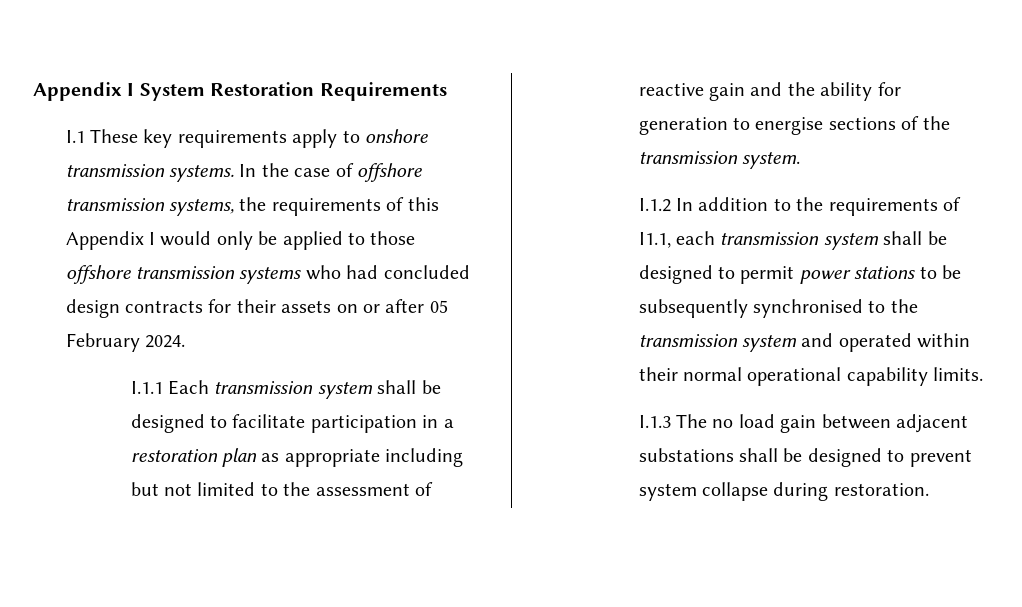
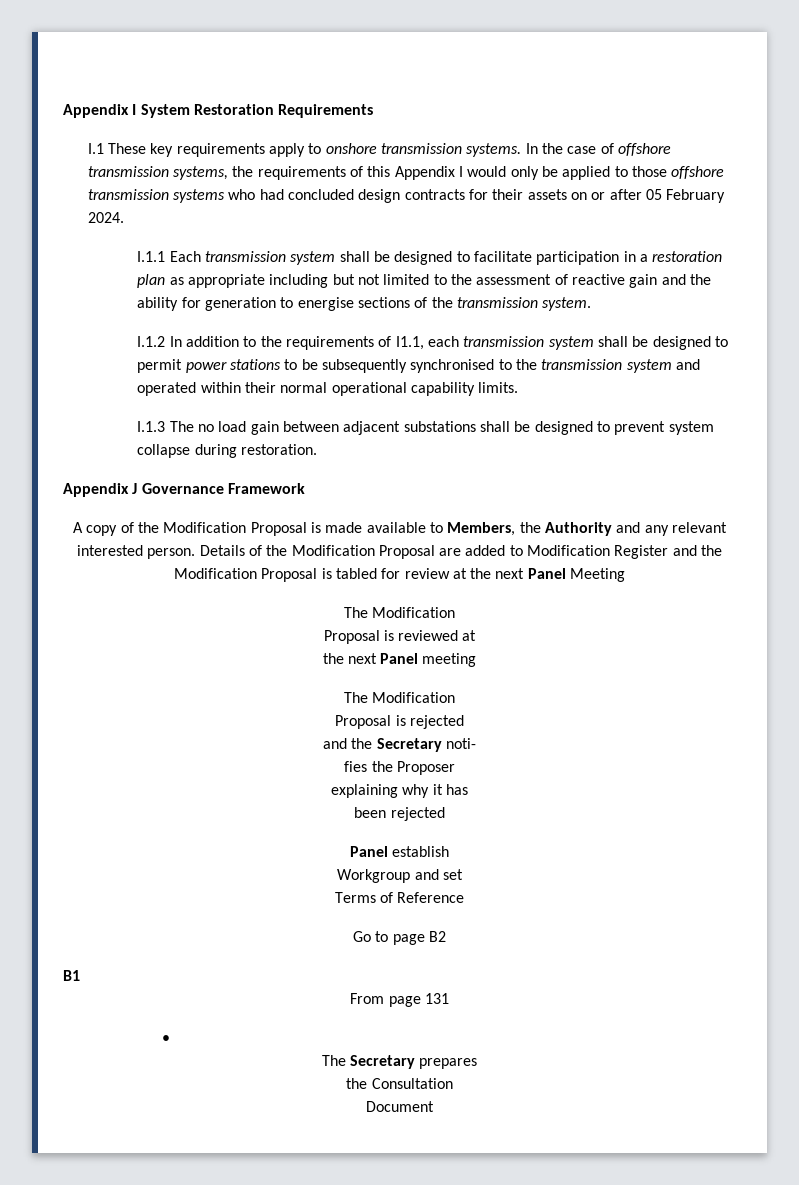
(929, 489) none -> [63,483,305,497] [73,522,727,536] [76,545,723,559] [173,568,626,582] [343,607,456,618] [323,630,477,644] [322,653,477,667] [343,692,456,703] [335,715,464,729] [323,738,476,752] [344,761,455,775] [331,784,468,798] [354,807,445,821] [349,846,450,857] [337,869,463,883] [334,892,465,903] [353,931,446,945] [63,970,80,981] [350,993,449,1007] [162,1035,171,1043] [321,1055,478,1069] [346,1078,453,1089] [366,1101,434,1112] // Appendix J Governance Framework // A copy of the Modification Proposal is made available to Members, the Authority and any relevant interested person. Details of the Modification Proposal are added to Modification Register and the Modification Proposal is tabled for review at the next Panel Meeting // The Modification // Proposal is reviewed at // the next Panel meeting // The Modification // Proposal is rejected // and the Secretary noti- // fies the Proposer // explaining why it has // been rejected // Panel establish // Workgroup and set // Terms of Reference // Go to page B2 // B1 // From page 131 // • // The Secretary prepares // the Consultation // Document

